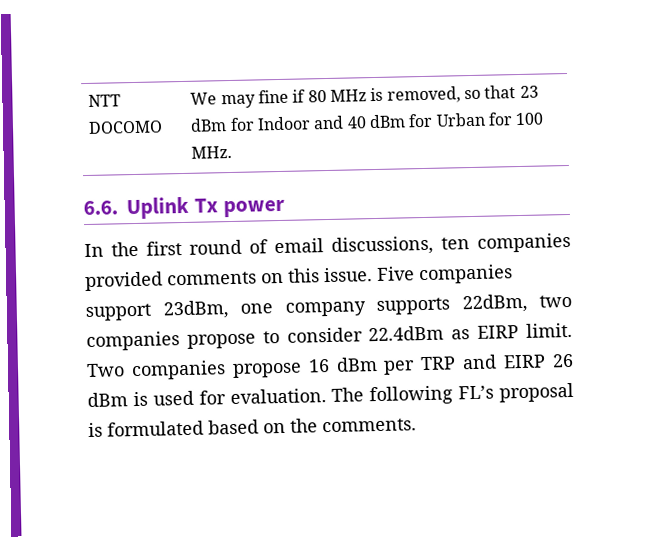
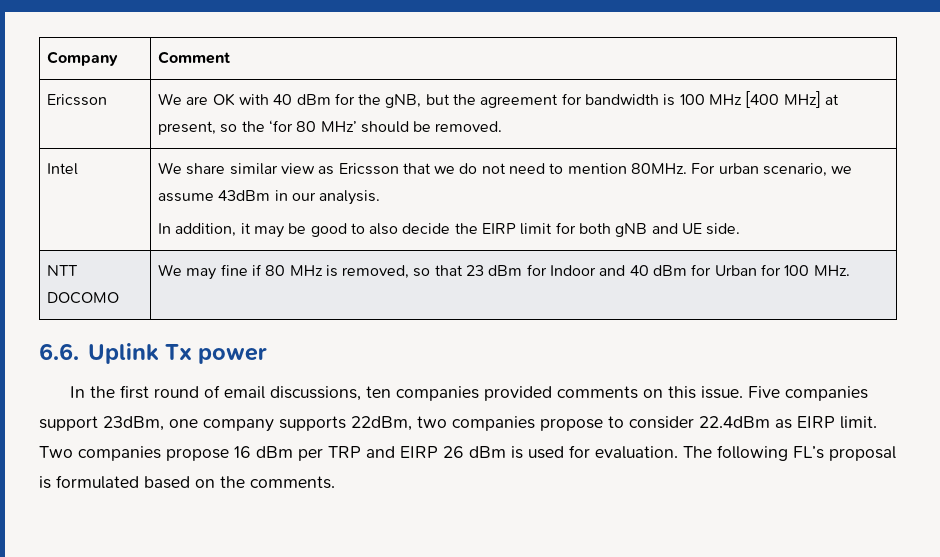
(88, 100) none -> [46,51,118,66] [157,51,230,64] [46,94,107,106] [157,91,840,108] [157,120,503,135] [46,163,78,175] [157,162,853,177] [157,190,381,205] [157,222,741,238] Company | Comment // Ericsson | We are OK with 40 dBm for the gNB, but the agreement for bandwidth is 100 MHz [400 MHz] at present, so the ‘for 80 MHz’ should be removed. // Intel | We share similar view as Ericsson that we do not need to mention 80MHz. For urban scenario, we assume 43dBm in our analysis. // In addition, it may be good to also decide the EIRP limit for both gNB and UE side. //

